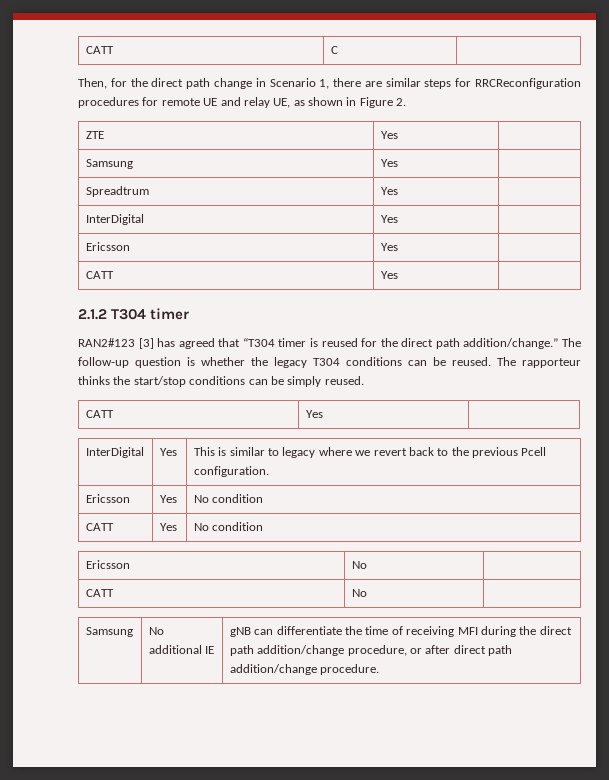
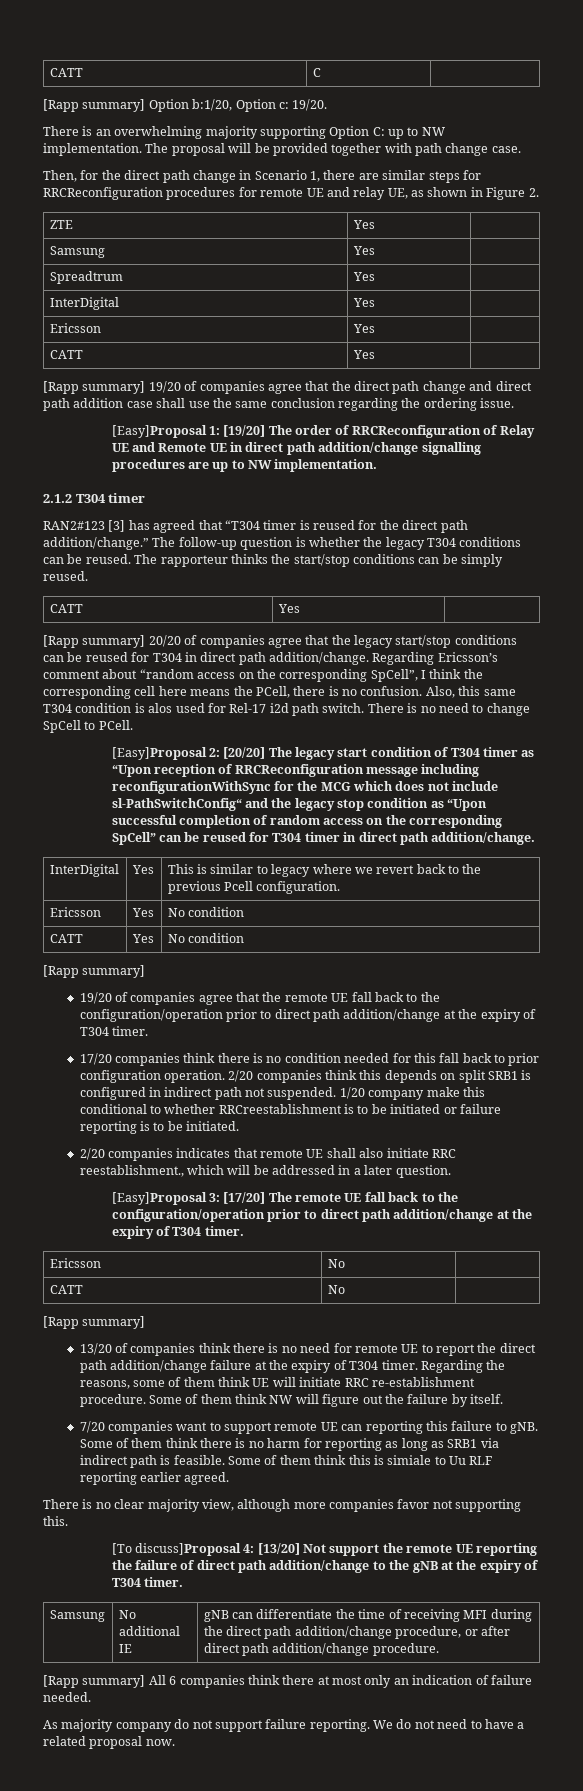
(338, 50) none -> [43,99,328,112] [43,126,445,139] [43,143,521,156] // [Rapp summary] Option b:1/20, Option c: 19/20. // There is an overwhelming majority supporting Option C: up to NW implementation. The proposal will be provided together with path change case.
(398, 275) none -> [43,381,532,394] [43,398,515,411] [111,425,535,438] [111,442,481,455] [111,459,378,472] // [Rapp summary] 19/20 of companies agree that the direct path change and direct path addition case shall use the same conclusion regarding the ordering issue. // [Easy]Proposal 1: [19/20] The order of RRCReconfiguration of Relay UE and Remote UE in direct path addition/change signalling procedures are up to NW implementation.
(323, 414) none -> [43,635,517,648] [43,652,498,665] [43,669,483,682] [43,686,516,699] [43,703,530,716] [43,720,133,733] [111,747,535,760] [111,764,480,777] [111,781,499,794] [111,798,488,811] [111,815,503,828] [111,832,536,845] // [Rapp summary] 20/20 of companies agree that the legacy start/stop conditions can be reused for T304 in direct path addition/change. Regarding Ericsson’s comment about “random access on the corresponding SpCell”, I think the corresponding cell here means the PCell, there is no confusion. Also, this same T304 condition is alos used for Rel-17 i2d path switch. There is no need to change SpCell to PCell. // [Easy]Proposal 2: [20/20] The legacy start condition of T304 timer as “Upon reception of RRCReconfiguration message including reconfigurationWithSync for the MCG which does not include sl-PathSwitchConfig“ and the legacy stop condition as “Upon successful completion of random access on the corresponding SpCell” can be reused for T304 timer in direct path addition/change.
[85,560,130,569] [351,561,367,569] [85,589,114,597] [351,589,367,597] // Ericsson | No | // CATT | No | -> [43,965,146,978] [79,992,440,1005] [79,1009,536,1022] [79,1026,148,1036] [79,1053,540,1066] [79,1070,532,1083] [79,1087,485,1100] [79,1104,501,1114] [79,1121,240,1134] [79,1148,456,1161] [79,1165,451,1178] [111,1192,458,1205] [111,1209,533,1222] [111,1226,244,1239] [49,1258,101,1268] [327,1259,345,1268] [49,1285,83,1294] [327,1285,345,1294] [43,1316,146,1329] [79,1343,536,1356] [79,1360,506,1373] [79,1377,475,1389] [79,1394,504,1407] [79,1421,539,1434] [79,1438,499,1451] [79,1455,493,1468] [79,1472,230,1485] [43,1499,522,1512] [43,1516,68,1526] [111,1543,537,1556] [111,1560,540,1573] [111,1577,183,1587] // [Rapp summary] // 19/20 of companies agree that the remote UE fall back to the configuration/operation prior to direct path addition/change at the expiry of T304 timer. // 17/20 companies think there is no condition needed for this fall back to prior configuration operation. 2/20 companies think this depends on split SRB1 is configured in indirect path not suspended. 1/20 company make this conditional to whether RRCreestablishment is to be initiated or failure reporting is to be initiated. // 2/20 companies indicates that remote UE shall also initiate RRC reestablishment., which will be addressed in a later question. // [Easy]Proposal 3: [17/20] The remote UE fall back to the configuration/operation prior to direct path addition/change at the expiry of T304 timer. // Ericsson | No | // CATT | No | // [Rapp summary] // 13/20 of companies think there is no need for remote UE to report the direct path addition/change failure at the expiry of T304 timer. Regarding the reasons, some of them think UE will initiate RRC re-establishment procedure. Some of them think NW will figure out the failure by itself. // 7/20 companies want to support remote UE can reporting this failure to gNB. Some of them think there is no harm for reporting as long as SRB1 via indirect path is feasible. Some of them think this is simiale to Uu RLF reporting earlier agreed. // There is no clear majority view, although more companies favor not supporting this. // [To discuss]Proposal 4: [13/20] Not support the remote UE reporting the failure of direct path addition/change to the gNB at the expiry of T304 timer.
(380, 669) none -> [43,1675,532,1688] [43,1692,91,1702] [43,1719,525,1732] [43,1736,175,1749] // [Rapp summary] All 6 companies think there at most only an indication of failure needed. // As majority company do not support failure reporting. We do not need to have a related proposal now.

